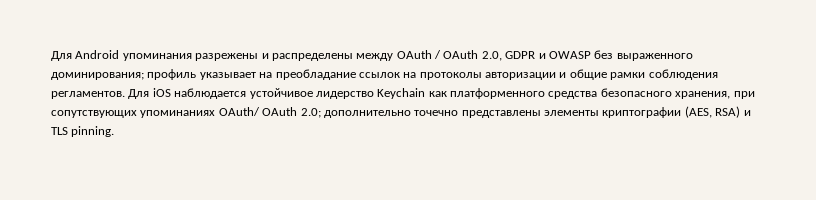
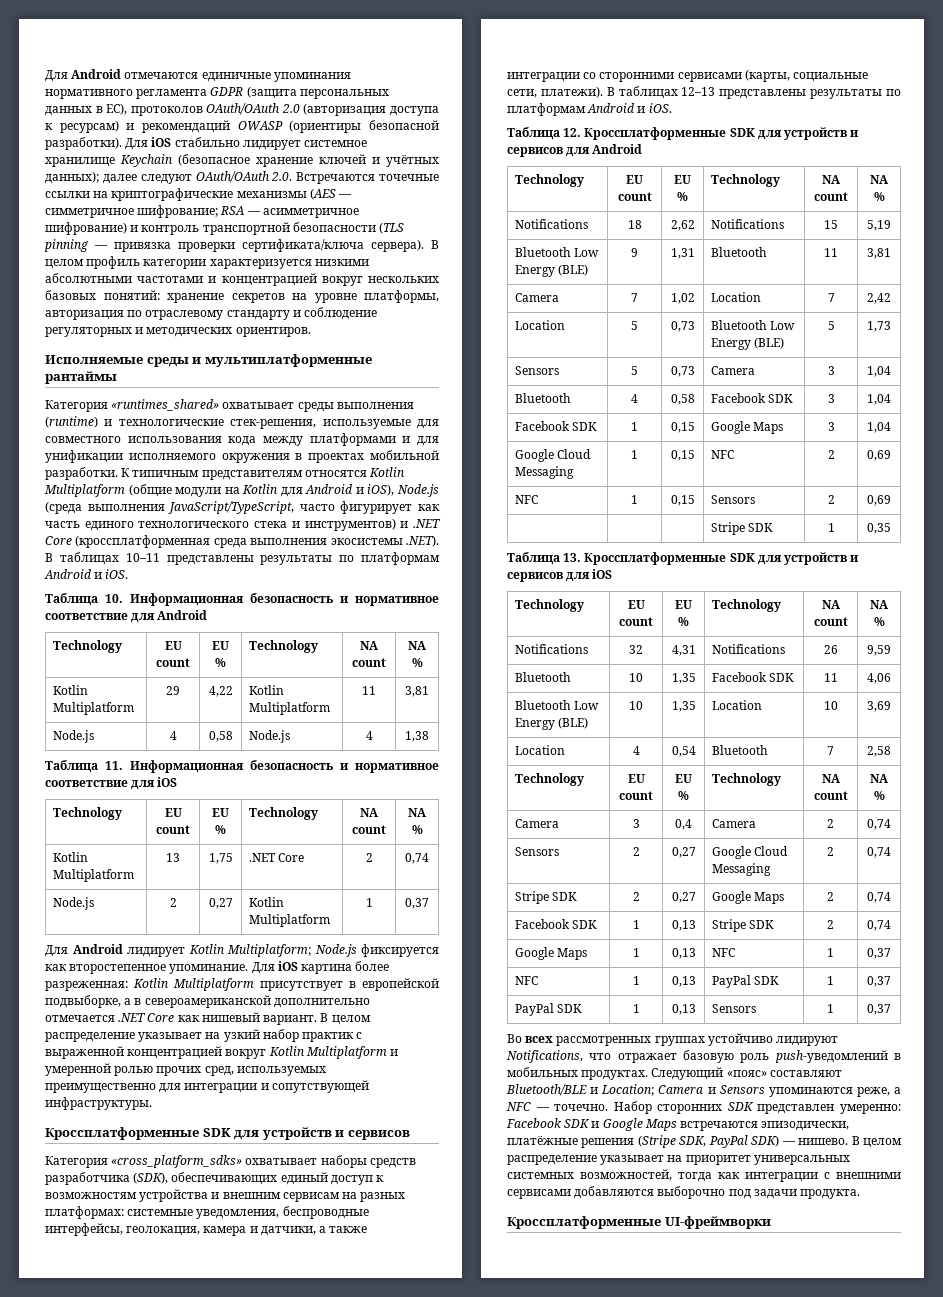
[51,50,693,61] [51,69,718,80] [51,88,755,99] [51,106,751,118] [51,126,115,137] Для Android упоминания разрежены и распределены между OAuth / OAuth 2.0, GDPR и OWASP без выраженного доминирования; профиль указывает на преобладание ссылок на протоколы авторизации и общие рамки соблюдения регламентов. Для iOS наблюдается устойчивое лидерство Keychain как платформенного средства безопасного хранения, при сопутствующих упоминаниях OAuth/ OAuth 2.0; дополнительно точечно представлены элементы криптографии (AES, RSA) и TLS pinning. -> [45,69,351,82] [45,86,389,99] [45,103,439,116] [45,120,439,133] [45,137,368,150] [45,154,439,167] [45,171,440,184] [45,188,353,201] [45,205,359,218] [45,222,405,235] [44,239,439,252] [45,256,369,269] [45,273,439,286] [45,290,439,303] [45,307,378,320] [45,327,311,337] [45,354,372,367] [45,371,117,384] [45,399,414,412] [45,416,439,429] [45,433,440,446] [45,450,440,463] [45,467,405,480] [44,484,439,497] [45,501,440,514] [45,518,442,531] [45,535,439,548] [45,552,440,565] [44,569,129,579] [45,593,439,606] [45,610,208,623] [52,640,122,653] [164,641,182,650] [156,658,190,667] [212,641,229,650] [215,658,226,667] [248,640,318,653] [360,641,379,650] [352,658,386,667] [408,641,427,650] [411,658,423,667] [52,685,88,695] [52,702,134,715] [166,686,180,695] [208,686,233,697] [248,685,284,695] [248,702,330,715] [362,686,376,695] [405,686,429,697] [52,730,94,743] [169,731,177,740] [208,731,233,742] [248,730,290,743] [365,731,373,740] [405,731,429,742] [45,760,439,773] [45,777,178,790] [52,807,122,820] [164,808,182,817] [156,825,190,834] [212,808,229,817] [215,825,226,834] [248,807,318,820] [360,808,379,817] [352,825,386,834] [408,808,427,817] [411,825,423,834] [52,852,88,862] [52,869,134,882] [166,853,180,862] [208,853,233,864] [248,853,305,862] [365,853,373,862] [405,853,429,864] [52,897,94,910] [169,898,177,907] [208,898,233,909] [248,897,284,907] [248,914,330,927] [365,898,373,907] [405,898,429,909] [45,944,439,957] [45,961,390,974] [45,978,439,991] [45,995,370,1008] [45,1012,371,1025] [45,1029,363,1042] [45,1046,399,1059] [45,1063,326,1076] [45,1080,369,1093] [45,1097,152,1110] [45,1127,410,1140] [45,1155,416,1168] [45,1172,385,1185] [45,1189,406,1202] [45,1206,369,1219] [45,1223,368,1236] [507,69,869,82] [507,86,901,99] [507,103,672,116] [507,127,860,140] [507,144,643,157] [514,174,584,187] [626,175,643,184] [617,192,652,201] [674,175,691,184] [677,192,688,201] [710,174,780,187] [822,175,841,184] [814,192,848,201] [870,175,889,184] [873,192,885,201] [514,219,588,229] [627,220,642,229] [670,220,695,231] [710,219,784,229] [824,220,838,229] [867,220,891,231] [514,247,600,257] [514,264,589,277] [631,248,638,257] [670,248,695,259] [710,247,767,257] [824,248,838,257] [867,248,891,259] [514,293,559,302] [631,293,638,302] [670,293,695,304] [710,292,761,302] [827,293,835,302] [867,293,891,304] [514,320,565,330] [631,321,638,330] [670,321,695,332] [710,320,796,330] [710,337,785,350] [827,321,835,330] [867,321,891,332] [514,366,559,375] [631,366,638,375] [670,366,695,377] [710,366,755,375] [827,366,835,375] [867,366,891,377] [514,393,571,403] [631,394,638,403] [670,394,695,405] [710,393,794,403] [827,394,835,403] [867,394,891,405] [514,421,598,431] [631,422,638,431] [670,422,695,433] [710,421,784,434] [827,422,835,431] [867,422,891,433] [514,449,592,462] [514,466,574,479] [631,450,638,459] [670,450,695,461] [710,450,734,459] [827,450,835,459] [867,450,891,461] [514,495,538,504] [631,495,638,504] [670,495,695,506] [710,495,755,504] [827,495,835,504] [867,495,891,506] [710,522,774,535] [827,523,835,532] [867,523,891,534] [507,552,860,565] [507,569,613,582] [514,599,584,612] [627,600,645,609] [619,617,653,626] [675,600,692,609] [678,617,689,626] [711,599,781,612] [821,600,841,609] [813,617,848,626] [870,600,889,609] [873,617,885,626] [514,644,588,654] [629,645,643,654] [671,645,696,656] [711,644,785,654] [823,645,838,654] [867,645,891,656] [514,672,571,682] [629,673,643,682] [671,673,696,684] [711,672,795,682] [823,673,838,682] [867,673,891,684] [514,700,600,710] [514,717,589,730] [629,701,643,710] [671,701,696,712] [711,700,762,710] [823,701,838,710] [867,701,891,712] [514,745,565,755] [632,746,640,755] [671,746,696,757] [711,745,768,755] [827,746,834,755] [867,746,891,757] [514,773,584,786] [627,774,645,783] [619,791,653,800] [675,774,692,783] [678,791,689,800] [711,773,781,786] [821,774,841,783] [813,791,848,800] [870,774,889,783] [873,791,885,800] [514,819,559,828] [632,819,640,828] [675,819,692,830] [711,819,756,828] [827,819,834,828] [867,819,891,830] [514,847,559,856] [632,847,640,856] [671,847,696,858] [711,846,789,859] [711,863,771,876] [827,847,834,856] [867,847,891,858] [514,891,578,904] [632,892,640,901] [671,892,696,903] [711,891,785,904] [827,892,834,901] [867,892,891,903] [514,919,598,929] [632,920,640,929] [671,920,696,931] [711,919,775,932] [827,920,834,929] [867,920,891,931] [514,947,588,960] [632,948,640,957] [671,948,696,959] [711,948,735,957] [827,948,834,957] [867,948,891,959] [514,976,538,985] [632,976,640,985] [671,976,696,987] [711,975,780,988] [827,976,834,985] [867,976,891,987] [514,1003,583,1016] [632,1004,640,1013] [671,1004,696,1015] [711,1004,756,1013] [827,1004,834,1013] [867,1004,891,1015] [507,1033,839,1046] [506,1050,901,1063] [507,1067,842,1080] [506,1084,901,1097] [506,1101,901,1114] [506,1118,850,1131] [507,1135,902,1148] [507,1155,850,1165] [507,1169,901,1182] [507,1186,861,1199] [507,1216,771,1229] Для Android отмечаются единичные упоминания нормативного регламента GDPR (защита персональных данных в ЕС), протоколов OAuth/OAuth 2.0 (авторизация доступа к ресурсам) и рекомендаций OWASP (ориентиры безопасной разработки). Для iOS стабильно лидирует системное хранилище Keychain (безопасное хранение ключей и учётных данных); далее следуют OAuth/OAuth 2.0. Встречаются точечные ссылки на криптографические механизмы (AES — симметричное шифрование; RSA — асимметричное шифрование) и контроль транспортной безопасности (TLS pinning — привязка проверки сертификата/ключа сервера). В целом профиль категории характеризуется низкими абсолютными частотами и концентрацией вокруг нескольких базовых понятий: хранение секретов на уровне платформы, авторизация по отраслевому стандарту и соблюдение регуляторных и методических ориентиров. // Исполняемые среды и мультиплатформенные рантаймы // Категория «runtimes_shared» охватывает среды выполнения (runtime) и технологические стек-решения, используемые для совместного использования кода между платформами и для унификации исполняемого окружения в проектах мобильной разработки. К типичным представителям относятся Kotlin Multiplatform (общие модули на Kotlin для Android и iOS), Node.js (среда выполнения JavaScript/TypeScript, часто фигурирует как часть единого технологического стека и инструментов) и .NET Core (кроссплатформенная среда выполнения экосистемы .NET). В таблицах 10–11 представлены результаты по платформам Android и iOS. // Таблица 10. Информационная безопасность и нормативное соответствие для Android // Technology | EU count | EU % | Technology | NA count | NA % // Kotlin Multiplatform | 29 | 4,22 | Kotlin Multiplatform | 11 | 3,81 // Node.js | 4 | 0,58 | Node.js | 4 | 1,38 // Таблица 11. Информационная безопасность и нормативное соответствие для iOS // Technology | EU count | EU % | Technology | NA count | NA % // Kotlin Multiplatform | 13 | 1,75 | .NET Core | 2 | 0,74 // Node.js | 2 | 0,27 | Kotlin Multiplatform | 1 | 0,37 // Для Android лидирует Kotlin Multiplatform; Node.js фиксируется как второстепенное упоминание. Для iOS картина более разреженная: Kotlin Multiplatform присутствует в европейской подвыборке, а в североамериканской дополнительно отмечается .NET Core как нишевый вариант. В целом распределение указывает на узкий набор практик с выраженной концентрацией вокруг Kotlin Multiplatform и умеренной ролью прочих сред, используемых преимущественно для интеграции и сопутствующей инфраструктуры. // Кроссплатформенные SDK для устройств и сервисов // Категория «cross_platform_sdks» охватывает наборы средств разработчика (SDK), обеспечивающих единый доступ к возможностям устройства и внешним сервисам на разных платформах: системные уведомления, беспроводные интерфейсы, геолокация, камера и датчики, а также интеграции со сторонними сервисами (карты, социальные сети, платежи). В таблицах 12–13 представлены результаты по платформам Android и iOS. // Таблица 12. Кроссплатформенные SDK для устройств и сервисов для Android // Technology | EU count | EU % | Technology | NA count | NA % // Notifications | 18 | 2,62 | Notifications | 15 | 5,19 // Bluetooth Low Energy (BLE) | 9 | 1,31 | Bluetooth | 11 | 3,81 // Camera | 7 | 1,02 | Location | 7 | 2,42 // Location | 5 | 0,73 | Bluetooth Low Energy (BLE) | 5 | 1,73 // Sensors | 5 | 0,73 | Camera | 3 | 1,04 // Bluetooth | 4 | 0,58 | Facebook SDK | 3 | 1,04 // Facebook SDK | 1 | 0,15 | Google Maps | 3 | 1,04 // Google Cloud Messaging | 1 | 0,15 | NFC | 2 | 0,69 // NFC | 1 | 0,15 | Sensors | 2 | 0,69 // | | | Stripe SDK | 1 | 0,35 // Таблица 13. Кроссплатформенные SDK для устройств и сервисов для iOS // Technology | EU count | EU % | Technology | NA count | NA % // Notifications | 32 | 4,31 | Notifications | 26 | 9,59 // Bluetooth | 10 | 1,35 | Facebook SDK | 11 | 4,06 // Bluetooth Low Energy (BLE) | 10 | 1,35 | Location | 10 | 3,69 // Location | 4 | 0,54 | Bluetooth | 7 | 2,58 // Technology | EU count | EU % | Technology | NA count | NA % // Camera | 3 | 0,4 | Camera | 2 | 0,74 // Sensors | 2 | 0,27 | Google Cloud Messaging | 2 | 0,74 // Stripe SDK | 2 | 0,27 | Google Maps | 2 | 0,74 // Facebook SDK | 1 | 0,13 | Stripe SDK | 2 | 0,74 // Google Maps | 1 | 0,13 | NFC | 1 | 0,37 // NFC | 1 | 0,13 | PayPal SDK | 1 | 0,37 // PayPal SDK | 1 | 0,13 | Sensors | 1 | 0,37 // Во всех рассмотренных группах устойчиво лидируют Notifications, что отражает базовую роль push-уведомлений в мобильных продуктах. Следующий «пояс» составляют Bluetooth/BLE и Location; Camera и Sensors упоминаются реже, а NFC — точечно. Набор сторонних SDK представлен умеренно: Facebook SDK и Google Maps встречаются эпизодически, платёжные решения (Stripe SDK, PayPal SDK) — нишево. В целом распределение указывает на приоритет универсальных системных возможностей, тогда как интеграции с внешними сервисами добавляются выборочно под задачи продукта. // Кроссплатформенные UI-фреймворки

